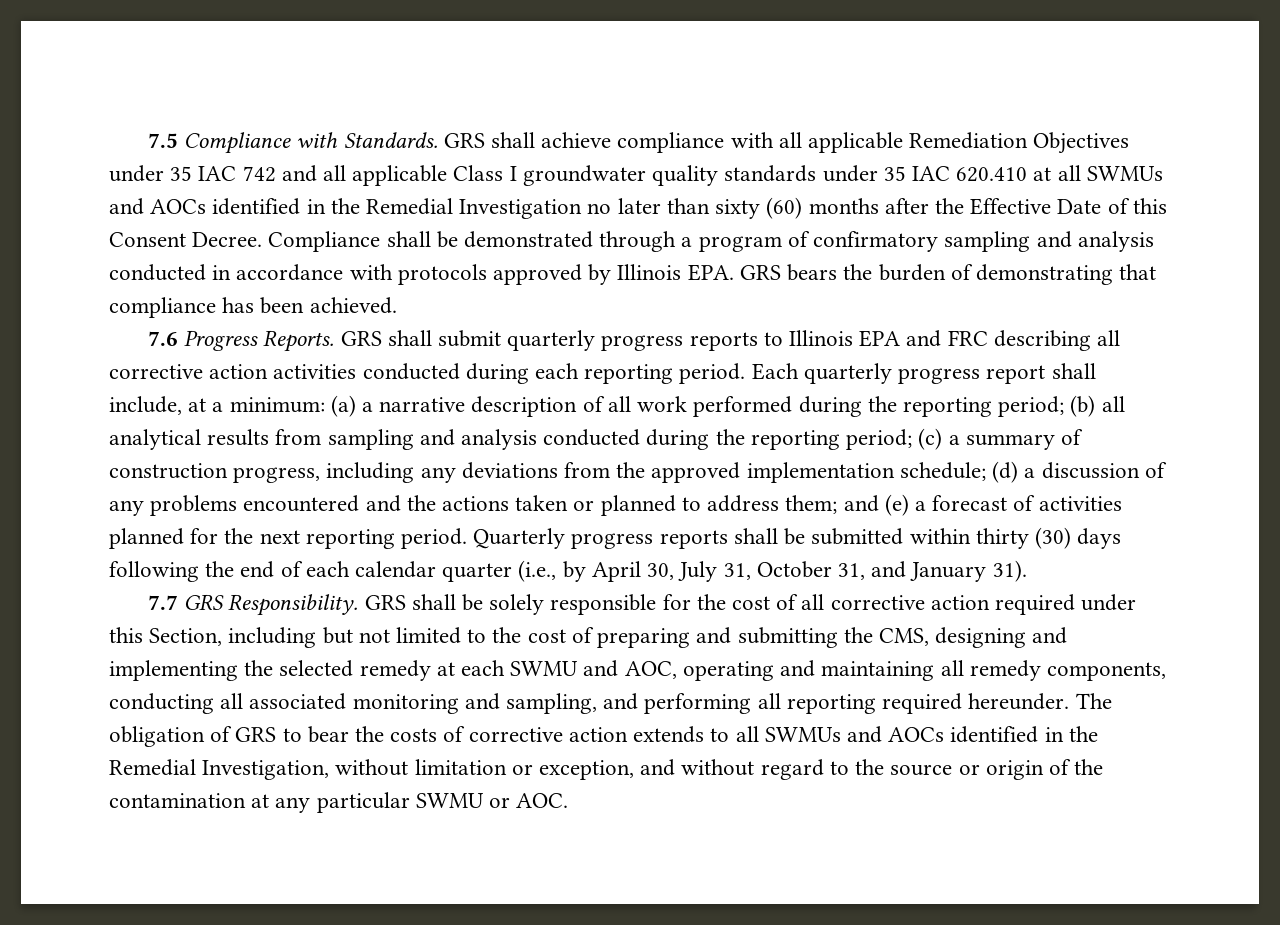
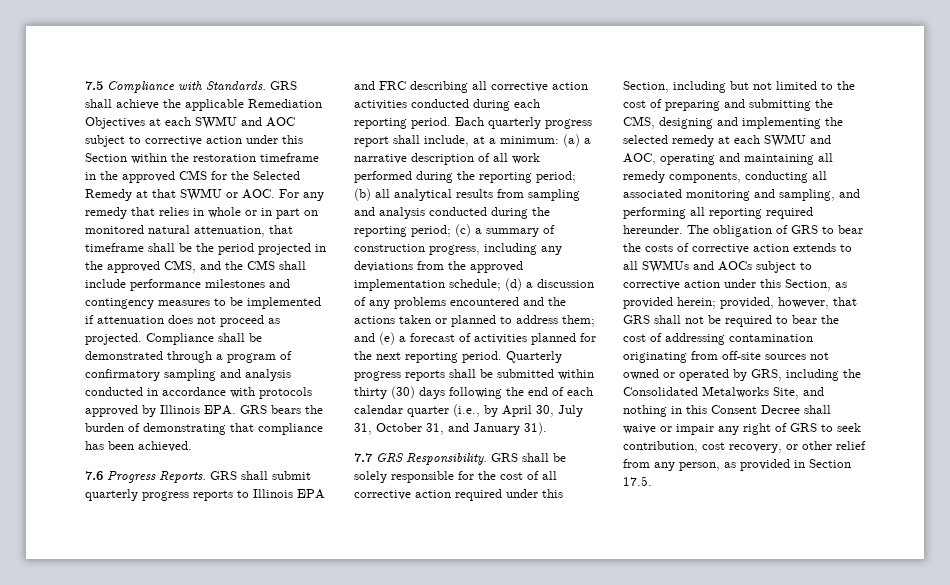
[617,132,1130,154] [109,165,1163,186] [109,197,1167,219] [109,232,263,247] compliance with all applicable Remediation Objectives under 35 IAC 742 and all applicable Class I groundwater quality standards under 35 IAC 620.410 at all SWMUs and AOCs identified in the Remedial Investigation no later than sixty (60) months after the Effective Date of this Consent Decree. -> [163,99,322,111] [85,116,295,129] [85,135,303,147] [85,153,319,164] [85,170,300,183] [85,188,324,201] [85,207,318,219] [85,225,293,237] [85,243,326,255] [85,260,306,273] [85,279,290,291] [85,297,321,309] [85,315,280,327] [85,333,142,345] the applicable Remediation Objectives at each SWMU and AOC subject to corrective action under this Section within the restoration timeframe in the approved CMS for the Selected Remedy at that SWMU or AOC. For any remedy that relies in whole or in part on monitored natural attenuation, that timeframe shall be the period projected in the approved CMS, and the CMS shall include performance milestones and contingency measures to be implemented if attenuation does not proceed as projected.
[950,726,1098,743] [109,759,1104,780] [109,792,569,813] identified in the Remedial Investigation, without limitation or exception, and without regard to the source or origin of the contamination at any particular SWMU or AOC. -> [756,261,812,273] [623,279,847,291] [623,297,857,309] [623,315,839,327] [623,333,813,345] [623,351,829,363] [623,369,861,381] [623,386,824,399] [623,405,831,417] [623,423,861,435] [623,441,866,453] [623,459,851,471] [623,476,652,486] subject to corrective action under this Section, as provided herein; provided, however, that GRS shall not be required to bear the cost of addressing contamination originating from off-site sources not owned or operated by GRS, including the Consolidated Metalworks Site, and nothing in this Consent Decree shall waive or impair any right of GRS to seek contribution, cost recovery, or other relief from any person, as provided in Section 17.5.

